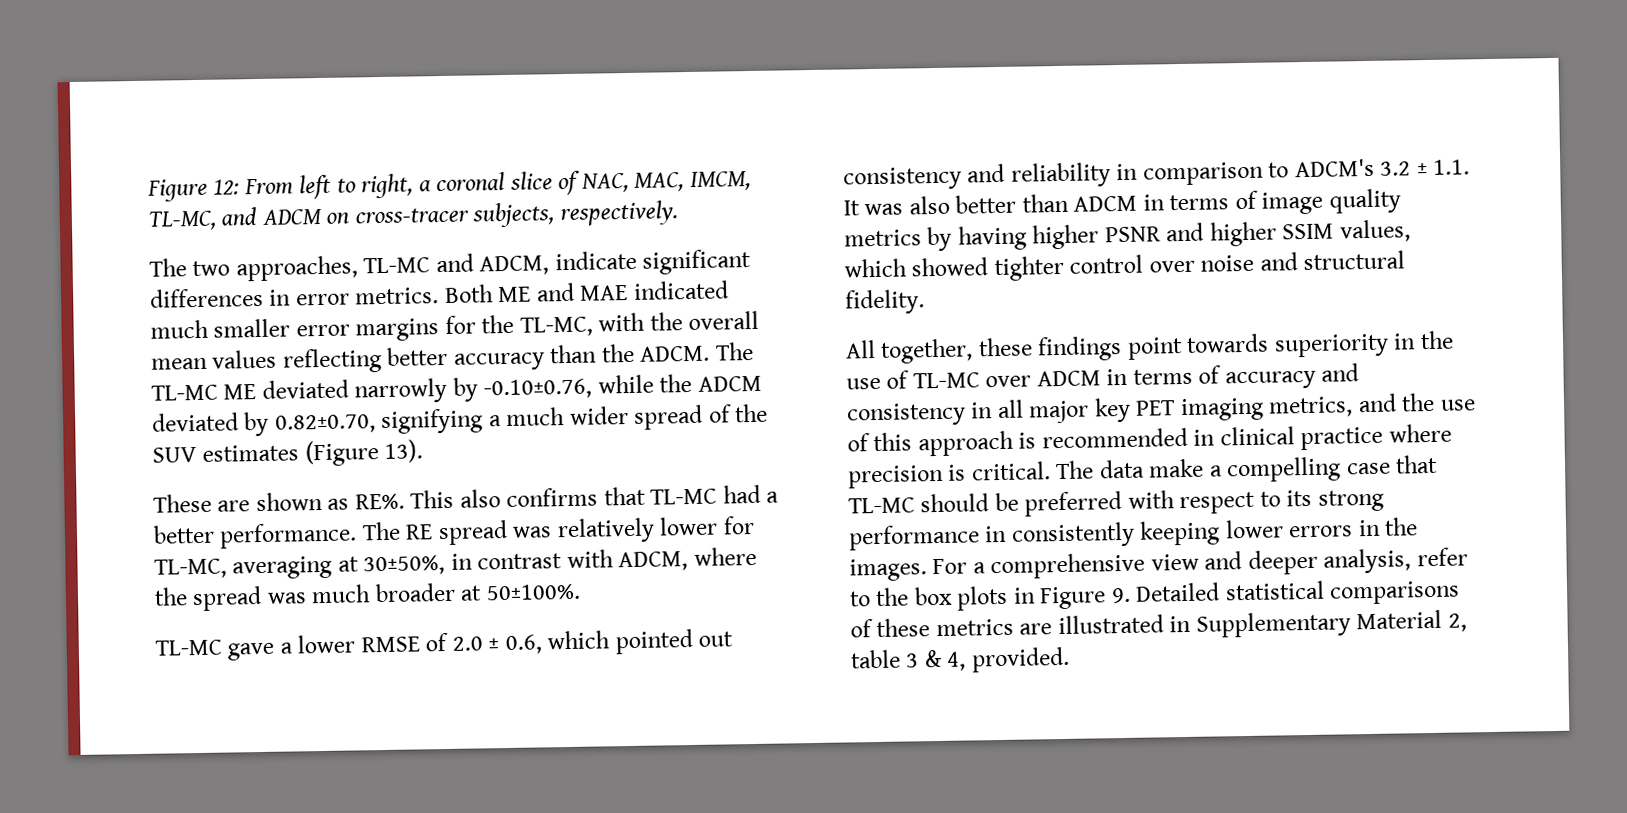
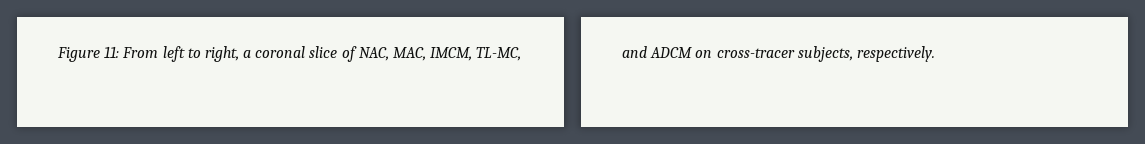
[147,178,240,202] Figure 12: -> [57,46,120,62] Figure 11:
[149,248,752,282] [150,280,729,308] [150,310,760,342] [151,341,754,374] [151,373,762,404] [152,403,769,437] [152,439,424,467] [153,484,780,513] [153,515,755,549] [154,546,757,580] [154,582,581,612] [155,628,734,661] [843,158,1471,191] [843,188,1401,216] [844,219,1411,252] [844,250,1406,282] [845,289,925,315] [845,330,1454,364] [846,363,1360,390] [846,392,1476,427] [847,423,1452,457] [847,454,1439,489] [848,489,1384,517] [848,517,1419,551] [849,547,1468,582] [850,580,1461,611] [850,609,1467,638] [850,646,1070,673] // The two approaches, TL-MC and ADCM, indicate significant differences in error metrics. Both ME and MAE indicated much smaller error margins for the TL-MC, with the overall mean values reflecting better accuracy than the ADCM. The TL-MC ME deviated narrowly by -0.10±0.76, while the ADCM deviated by 0.82±0.70, signifying a much wider spread of the SUV estimates (Figure 13). // These are shown as RE%. This also confirms that TL-MC had a better performance. The RE spread was relatively lower for TL-MC, averaging at 30±50%, in contrast with ADCM, where the spread was much broader at 50±100%. // TL-MC gave a lower RMSE of 2.0 ± 0.6, which pointed out consistency and reliability in comparison to ADCM's 3.2 ± 1.1. It was also better than ADCM in terms of image quality metrics by having higher PSNR and higher SSIM values, which showed tighter control over noise and structural fidelity. // All together, these findings point towards superiority in the use of TL-MC over ADCM in terms of accuracy and consistency in all major key PET imaging metrics, and the use of this approach is recommended in clinical practice where precision is critical. The data make a compelling case that TL-MC should be preferred with respect to its strong performance in consistently keeping lower errors in the images. For a comprehensive view and deeper analysis, refer to the box plots in Figure 9. Detailed statistical comparisons of these metrics are illustrated in Supplementary Material 2, table 3 & 4, provided. -> (935, 54) none

